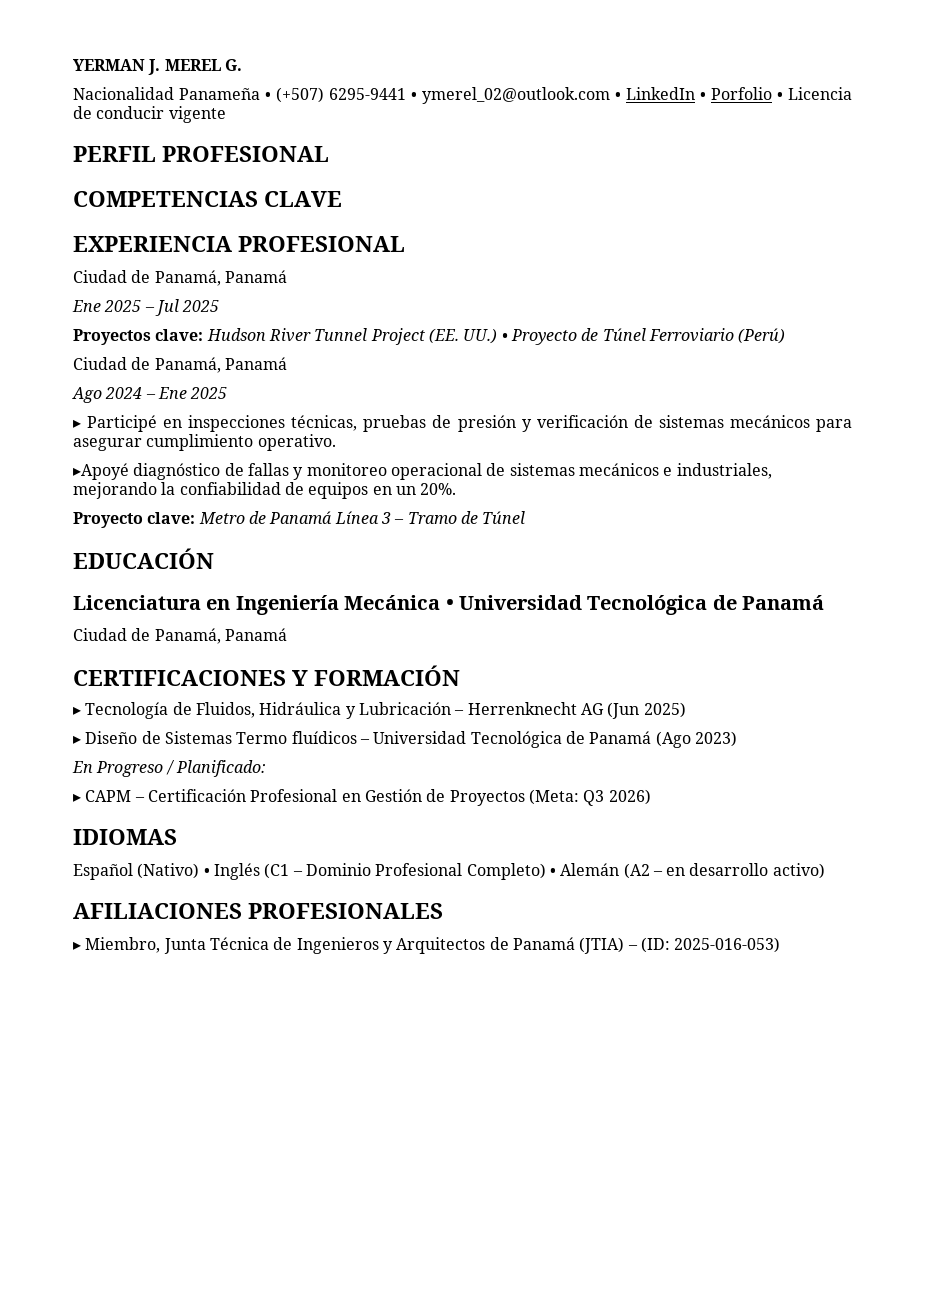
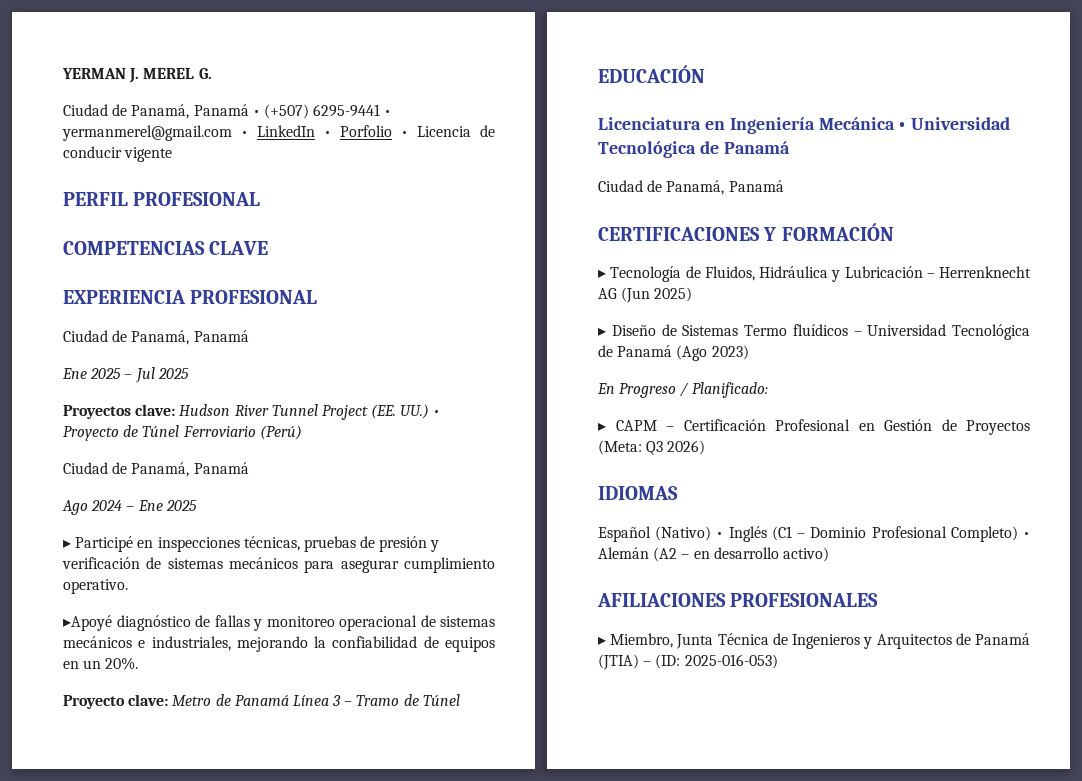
[73,87,260,100] Nacionalidad Panameña -> [63,104,249,119] Ciudad de Panamá, Panamá
[422,87,610,104] ymerel_02@outlook.com -> [62,125,232,141] yermanmerel@gmail.com

